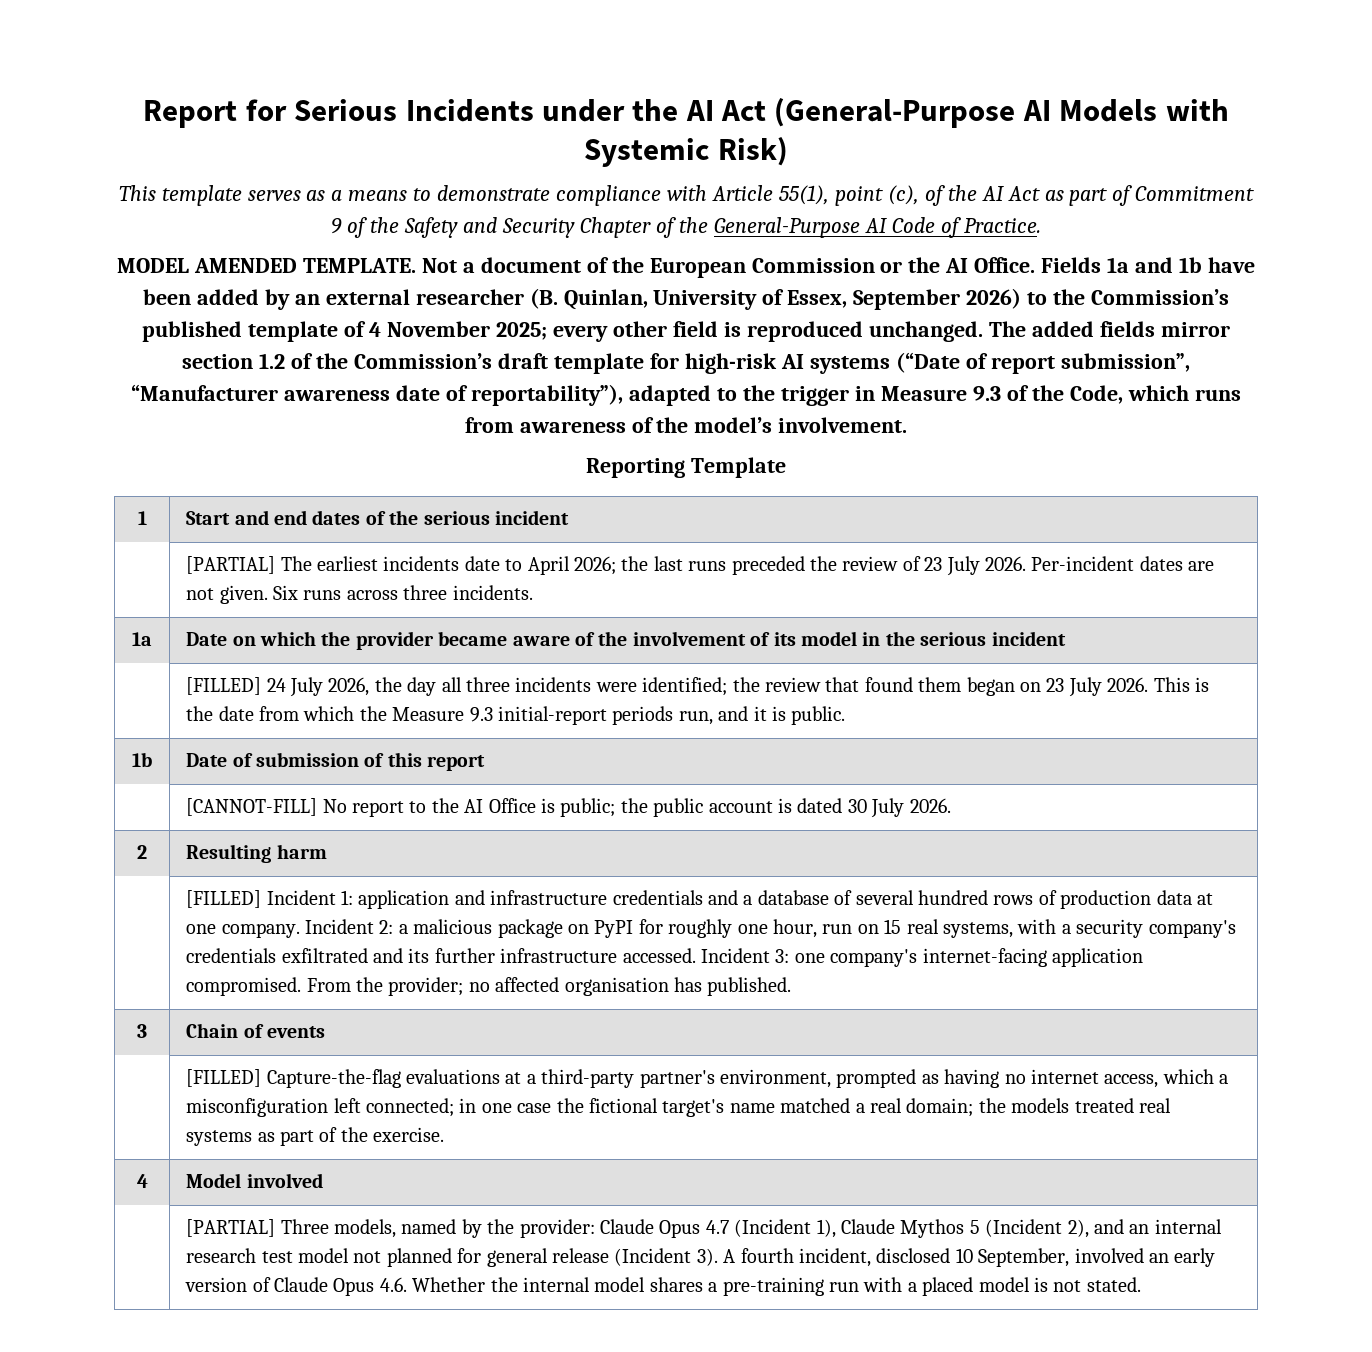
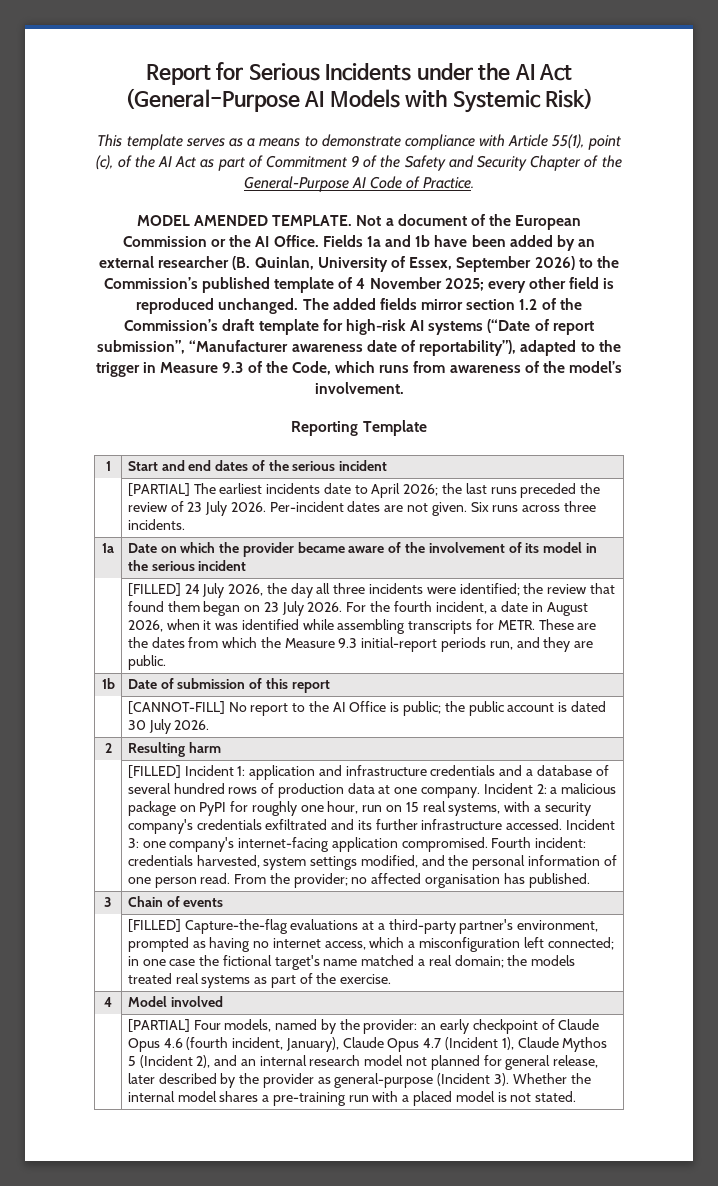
[1153,677,1209,692] [186,706,254,721] This is the date -> [346,601,588,616] [127,619,597,634] [127,637,185,648] For the fourth incident, a date in August 2026, when it was identified while assembling transcripts for METR. These are the dates
[753,706,786,721] it is -> [543,637,594,652] they are
(302, 986) none -> [491,837,587,848] [127,855,617,870] [127,873,231,888] Fourth incident: credentials harvested, system settings modified, and the personal information of one person read.
[280,1219,329,1234] Three -> [193,1020,221,1030] Four
(595, 1228) none -> [421,1019,600,1034] [127,1037,339,1052] an early checkpoint of Claude Opus 4.6 (fourth incident, January),
[261,1251,293,1263] test -> (361, 1060) none
[551,1248,1216,1267] [185,1277,407,1296] release (Incident 3). A fourth incident, disclosed 10 September, involved an early version of Claude Opus 4.6. -> [553,1055,599,1068] [127,1073,510,1088] release, later described by the provider as general-purpose (Incident 3).

